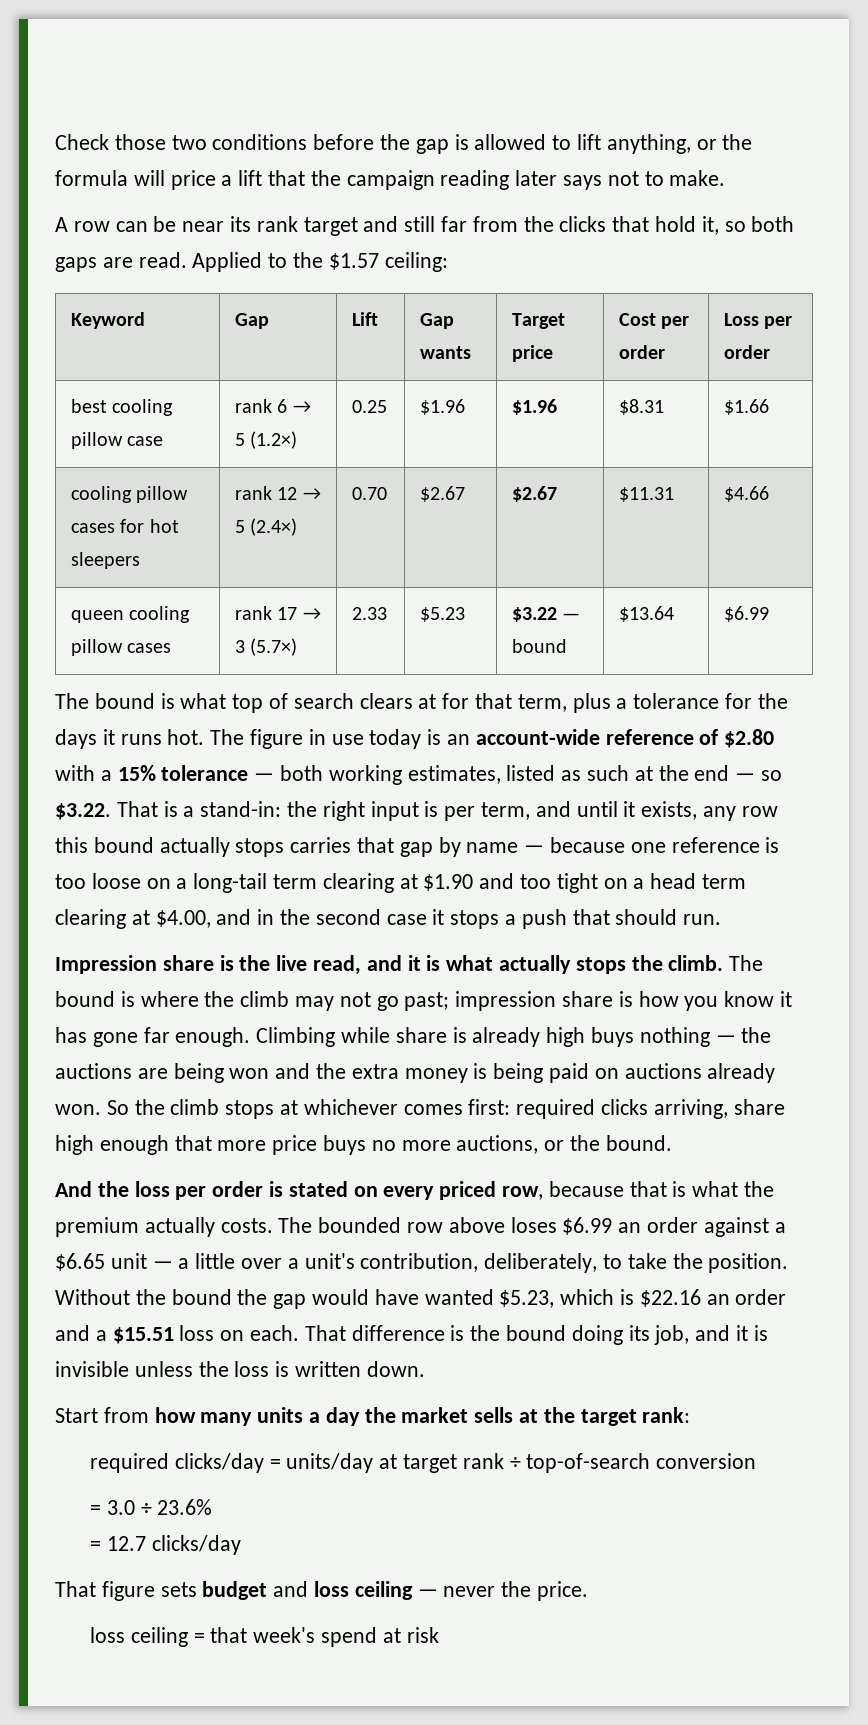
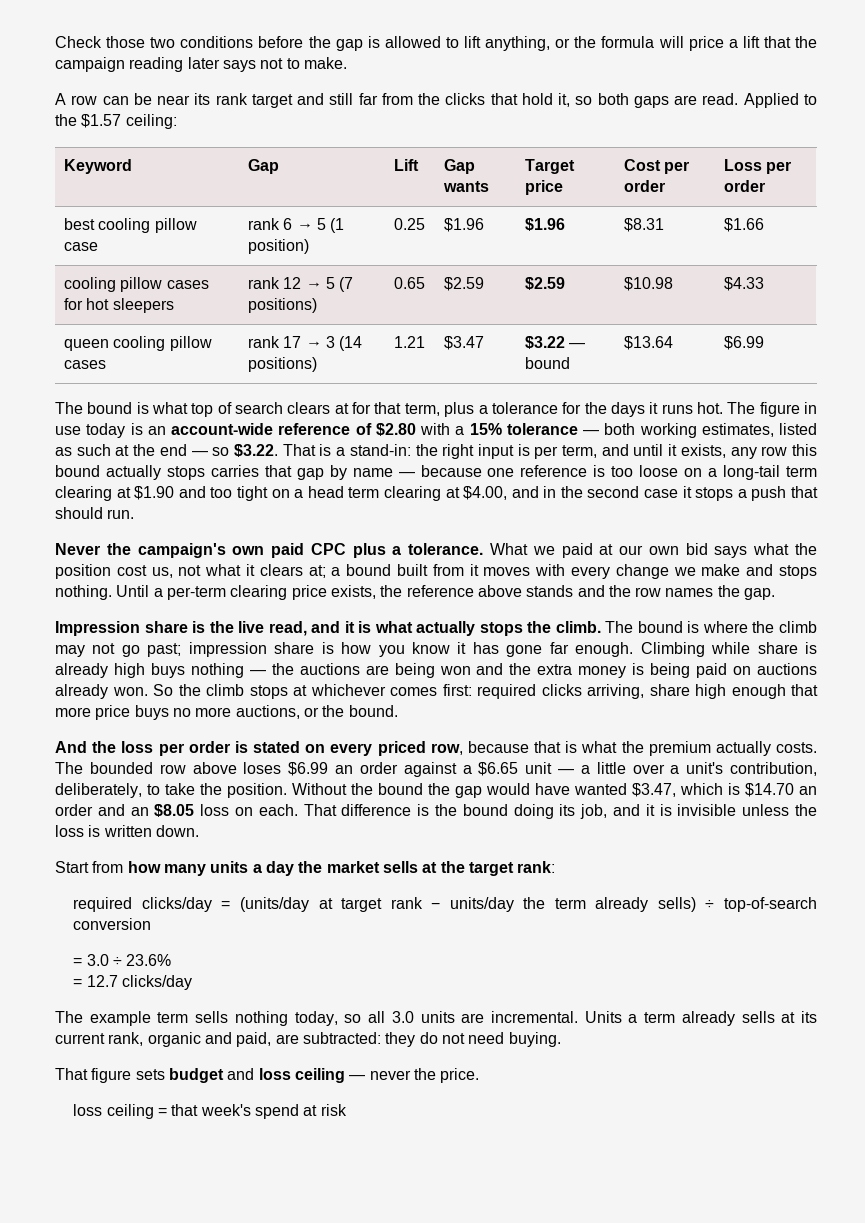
[250,431,298,449] (1.2×) -> [330,218,345,233] [248,239,310,254] (1 position)
[250,518,298,536] [352,487,388,500] [420,486,466,502] [512,486,558,502] [619,487,675,502] [724,486,770,502] (2.4×) | 0.70 | $2.67 | $2.67 | $11.31 | $4.66 -> [339,277,354,292] [248,298,318,313] [394,277,426,289] [444,277,485,291] [525,277,566,290] [624,277,674,291] [724,277,765,291] (7 positions) | 0.65 | $2.59 | $2.59 | $10.98 | $4.33
[250,638,298,656] [352,607,388,620] [420,607,466,622] (5.7×) | 2.33 | $5.23 -> [339,336,363,351] [248,357,318,372] [394,336,426,348] [444,336,485,350] (14 positions) | 1.21 | $3.47
(722, 919) none -> [55,543,818,558] [55,564,817,579] [55,585,776,600] // Never the campaign's own paid CPC plus a tolerance. What we paid at our own bid says what the position cost us, not what it clears at; a bound built from it moves with every change we make and stops nothing. Until a per-term clearing price exists, the reference above stands and the row names the gap.
[499,1290,555,1308] $5.23, -> [632,783,676,797] $3.47,
[639,1289,701,1307] $22.16 -> [745,783,794,797] $14.70
[95,1327,174,1344] a $15.51 -> [130,804,195,817] an $8.05
[286,1453,374,1473] units/day -> [240,897,310,912] (units/day
(504, 1461) none -> [431,897,696,912] − units/day the term already sells)
(241, 1545) none -> [55,1011,817,1026] [55,1032,561,1047] // The example term sells nothing today, so all 3.0 units are incremental. Units a term already sells at its current rank, organic and paid, are subtracted: they do not need buying.

